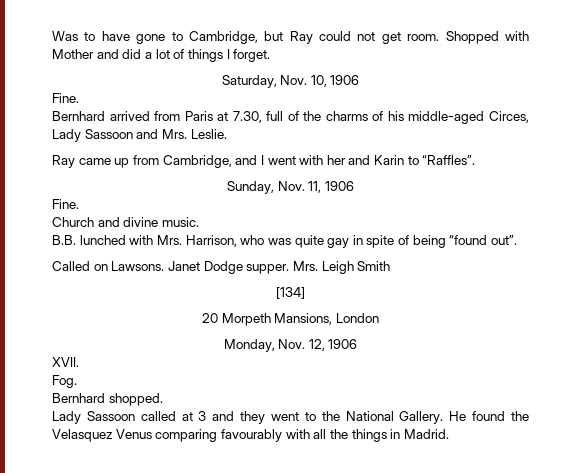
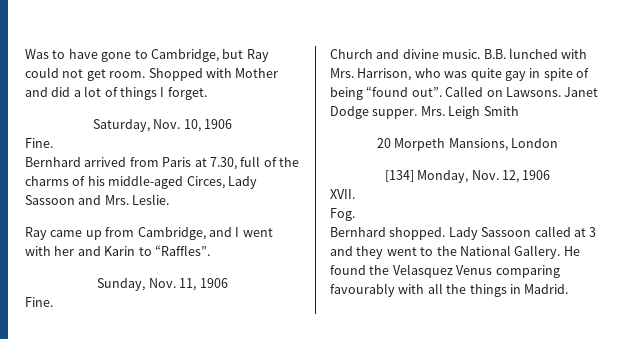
(199, 222) // -> (481, 54) none
(518, 240) // -> (442, 92) none
[276,287,305,299] // [134] -> (519, 111) none
(379, 318) none -> [384,170,414,182] [134]
(163, 399) // -> (446, 233) none

